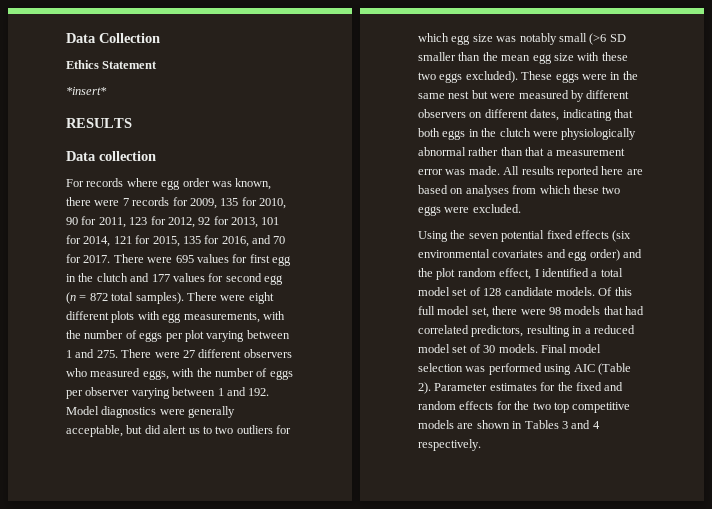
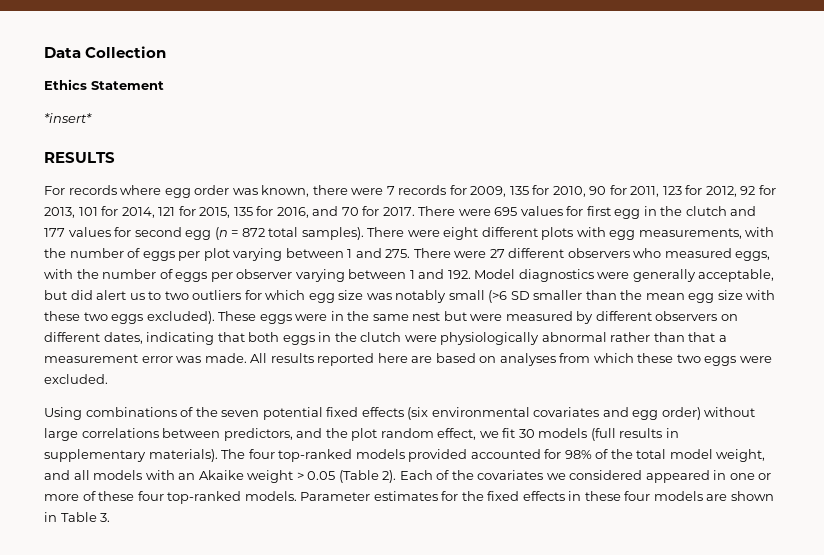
[66,151,156,161] // Data collection -> (115, 157) none
(448, 236) none -> [85,407,194,417] combinations of
(620, 255) none -> [704,407,756,417] [44,428,293,441] without large correlations between predictors,
[534,268,623,277] [418,287,632,296] [418,306,644,318] [418,325,635,337] [418,344,602,353] [418,363,631,375] [418,382,431,394] I identified a total model set of 128 candidate models. Of this full model set, there were 98 models that had correlated predictors, resulting in a reduced model set of 30 models. Final model selection was performed using AIC (Table 2). -> [479,428,679,441] [44,449,766,462] [44,470,772,483] [44,491,297,504] we fit 30 models (full results in supplementary materials). The four top-ranked models provided accounted for 98% of the total model weight, and all models with an Akaike weight > 0.05 (Table 2). Each of the covariates we considered appeared in one or more of these four top-ranked models.
[604,382,624,391] [418,401,631,413] [418,420,600,429] [418,439,481,451] and random effects for the two top competitive models are shown in Tables 3 and 4 respectively. -> [522,491,774,501] [44,512,111,522] effects in these four models are shown in Table 3.

